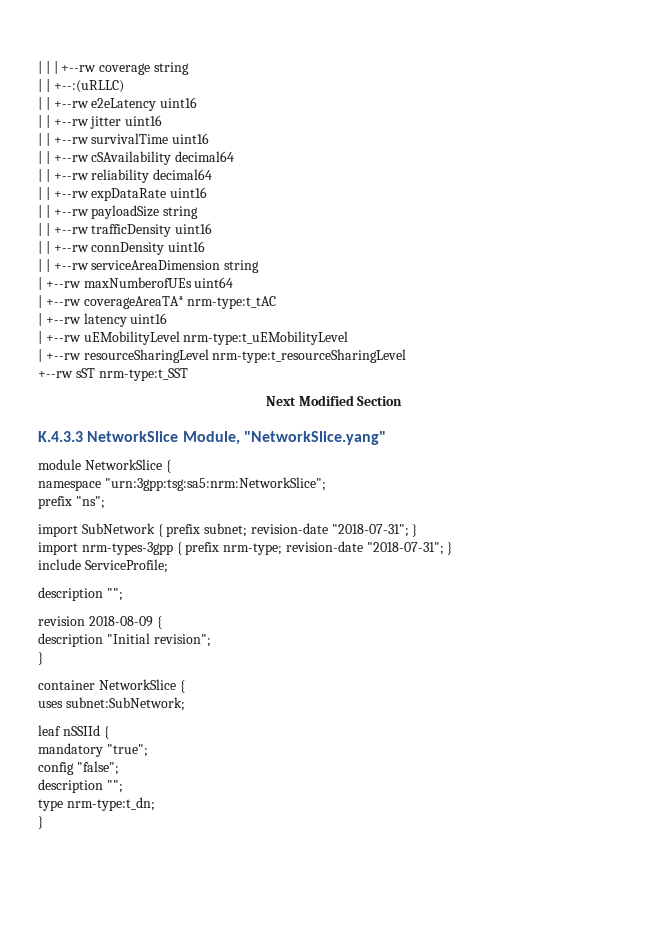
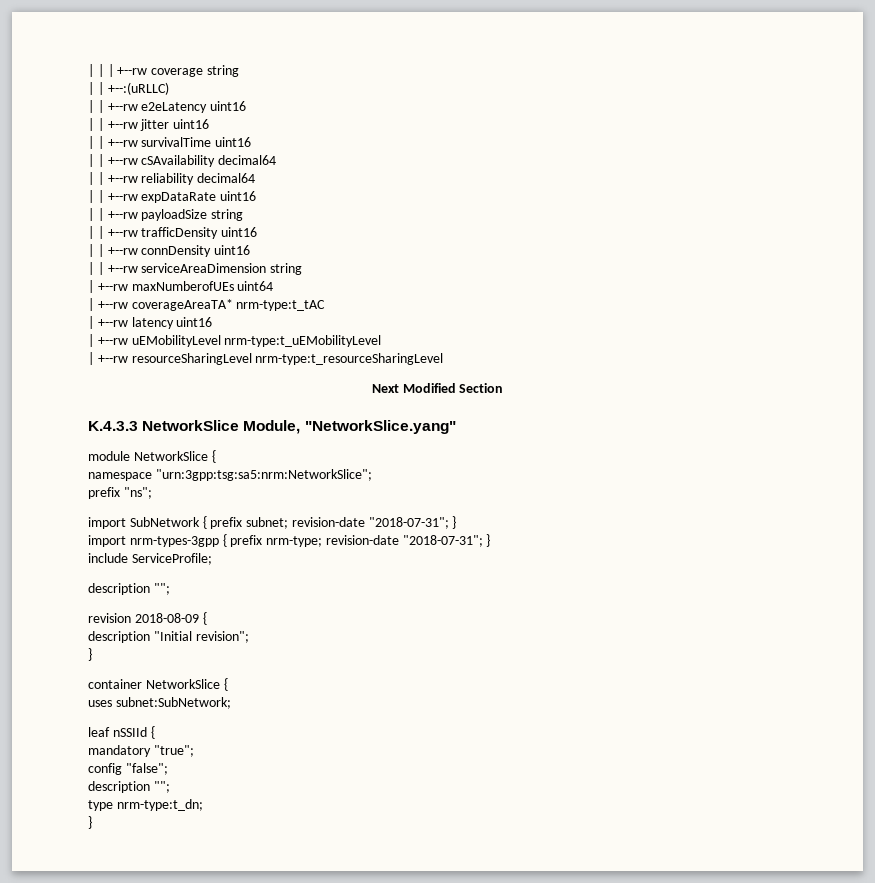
[38,368,188,381] // +--rw sST nrm-type:t_SST -> (444, 359) none

